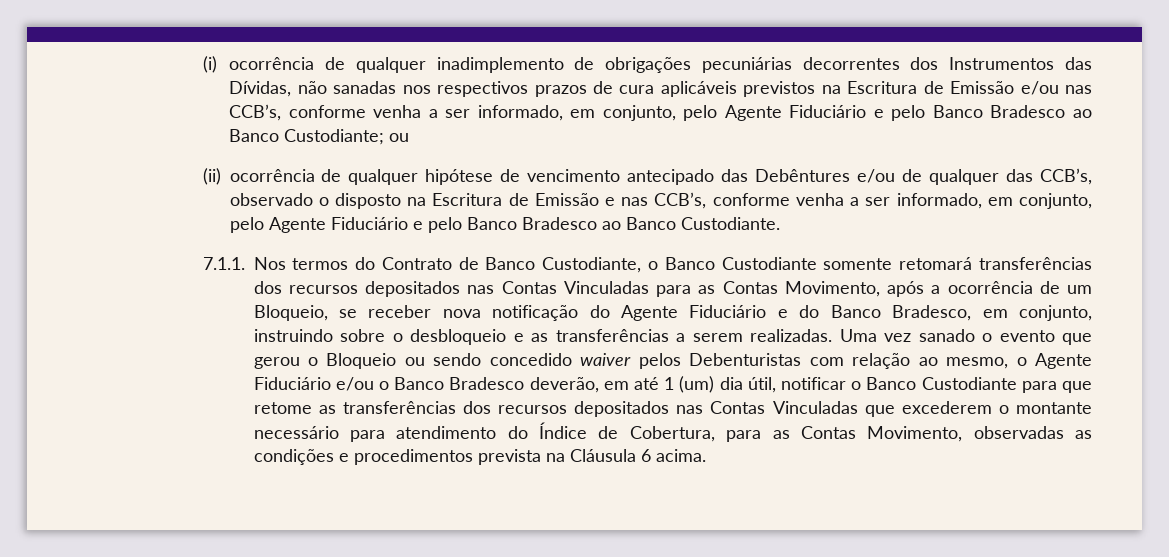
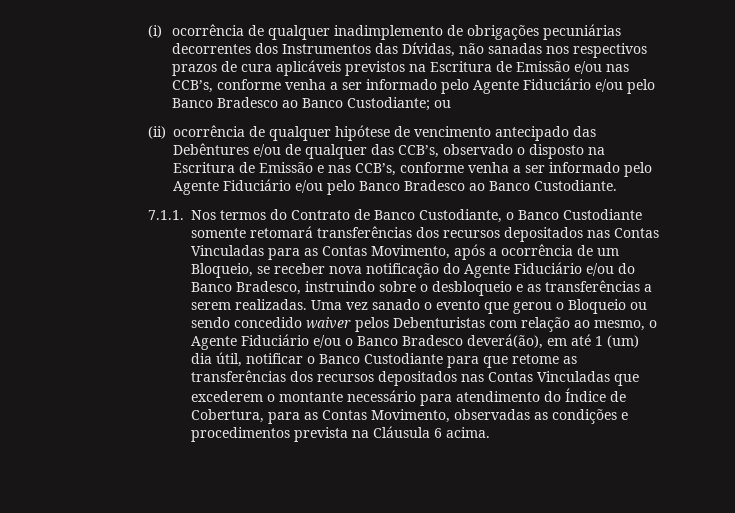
[477,105,884,121] informado, em conjunto, pelo Agente Fiduciário e -> [366,78,624,94] informado pelo Agente Fiduciário e/ou
[896,193,1092,209] [229,217,423,233] informado, em conjunto, pelo Agente Fiduciário e -> [548,162,652,177] [172,179,323,195] informado pelo Agente Fiduciário e/ou
[777,309,788,318] e -> [585,263,614,276] e/ou
[982,305,1092,321] em conjunto, -> (301, 288) none
[529,377,599,393] deverão, -> [466,334,543,349] deverá(ão),

